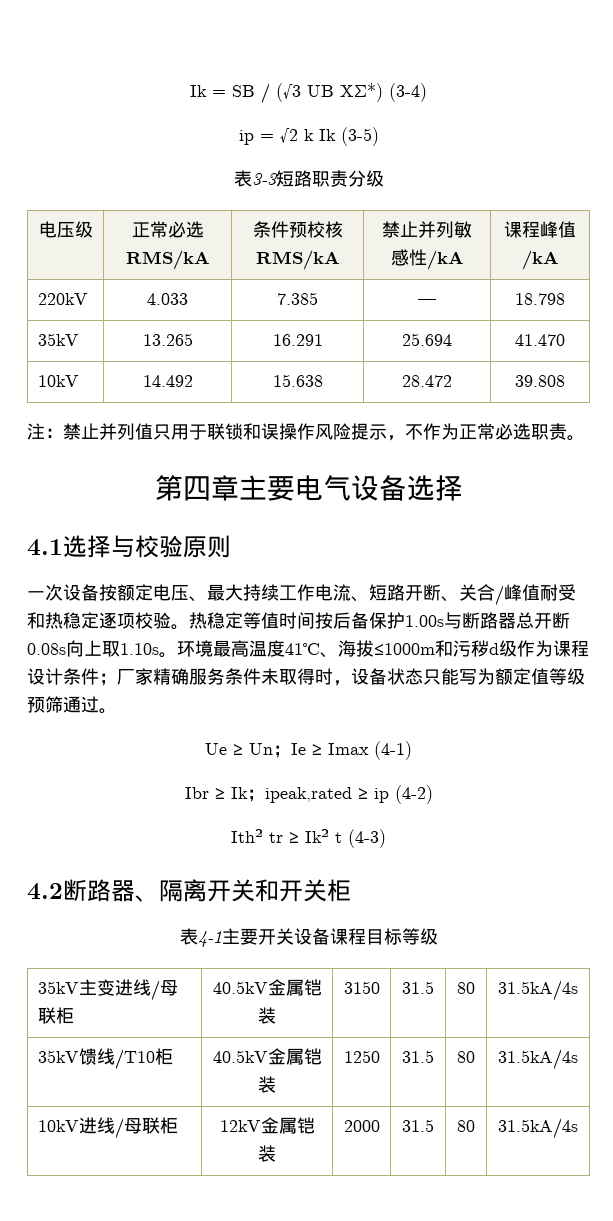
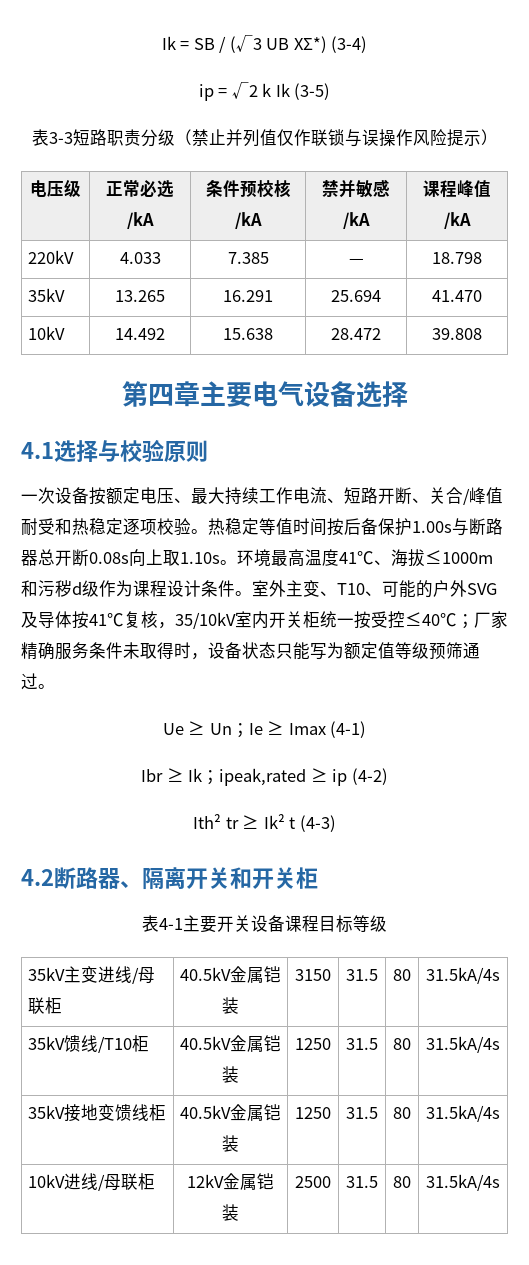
(384, 178) none -> [174,129,498,147] （禁止并列值仅作联锁与误操作风险提示）
[125,250,210,270] RMS/kA -> [126,212,154,229] /kA
[255,250,340,270] [382,221,472,238] [390,249,427,266] RMS/kA | 禁止并列敏感性 -> [234,212,262,229] [322,179,390,198] /kA | 禁并敏感
[27,423,585,441] // 注：禁止并列值只用于联锁和误操作风险提示，不作为正常必选职责。 -> (482, 334) none
(99, 676) none -> [235,580,497,598] [21,611,457,629] 。室外主变、T10、可能的户外SVG及导体按41℃复核，35/10kV室内开关柜统一按受控≤40℃
(578, 1059) none -> [27,1104,166,1122] [180,1104,281,1121] [222,1135,239,1152] [295,1107,331,1119] [346,1107,378,1119] [393,1107,411,1119] [426,1105,500,1122] // 35kV接地变馈线柜 | 40.5kV金属铠装 | 1250 | 31.5 | 80 | 31.5kA/4s
[343,1120,380,1132] 2000 -> [295,1176,331,1188] 2500

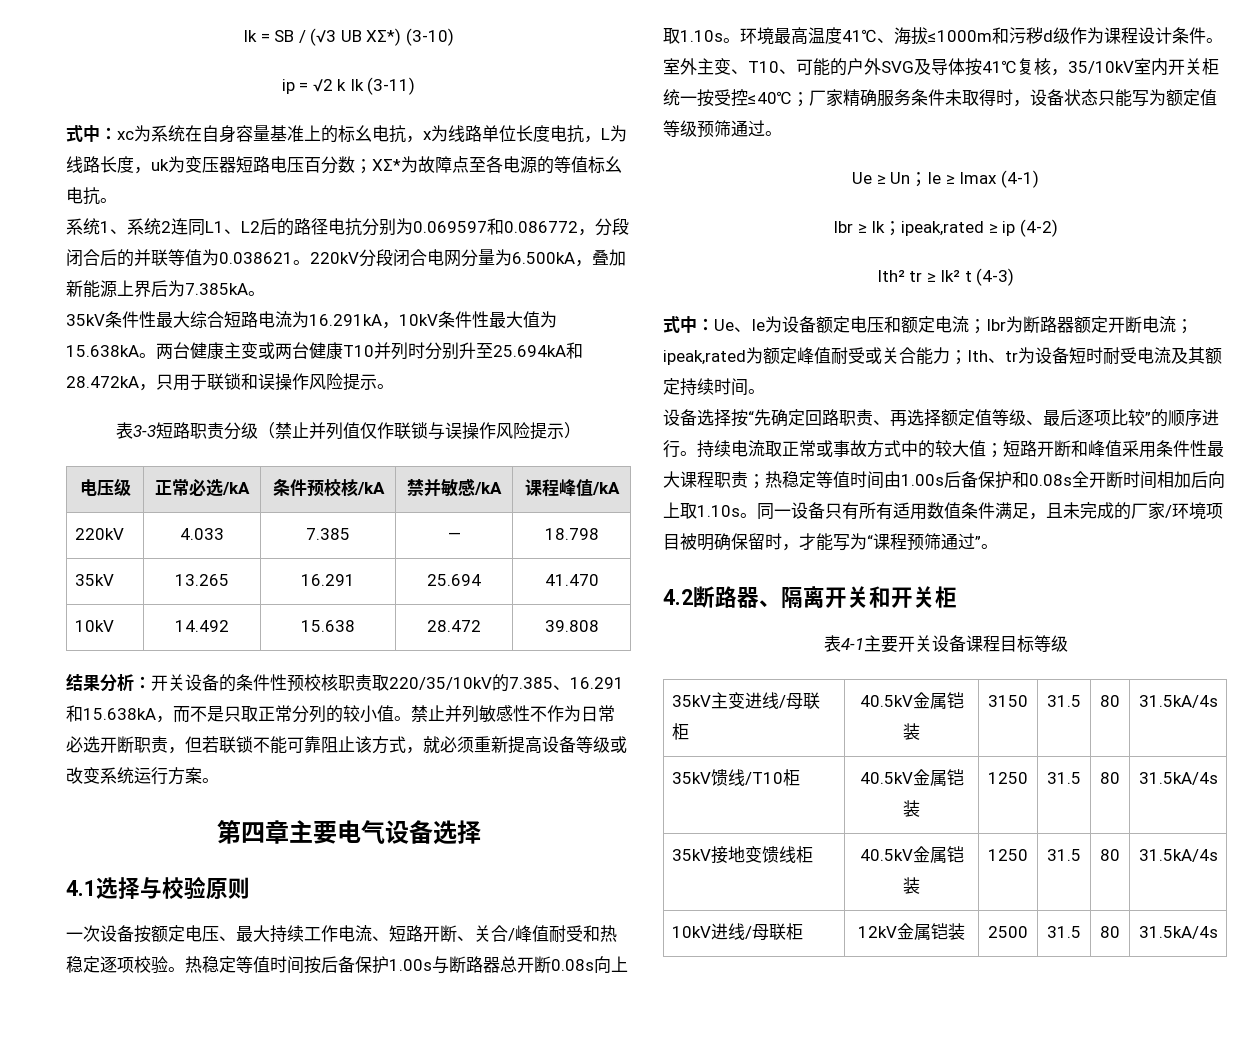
[331,36,368,53] (3-4) -> [406,28,455,46] (3-10)
[294,83,331,100] (3-5) -> [367,77,416,95] [66,125,627,143] [66,156,622,174] [66,187,117,205] [66,218,629,236] [66,249,626,267] [66,280,265,298] [66,311,557,329] [66,342,583,360] [66,373,394,391] (3-11) // 式中：xc为系统在自身容量基准上的标幺电抗，x为线路单位长度电抗，L为线路长度，uk为变压器短路电压百分数；XΣ*为故障点至各电源的等值标幺电抗。 // 系统1、系统2连同L1、L2后的路径电抗分别为0.069597和0.086772，分段闭合后的并联等值为0.038621。220kV分段闭合电网分量为6.500kA，叠加新能源上界后为7.385kA。 // 35kV条件性最大综合短路电流为16.291kA，10kV条件性最大值为15.638kA。两台健康主变或两台健康T10并列时分别升至25.694kA和28.472kA，只用于联锁和误操作风险提示。
(482, 334) none -> [66,673,624,692] [66,705,615,723] [66,736,627,754] [66,767,219,785] // 结果分析：开关设备的条件性预校核职责取220/35/10kV的7.385、16.291和15.638kA，而不是只取正常分列的较小值。禁止并列敏感性不作为日常必选开断职责，但若联锁不能可靠阻止该方式，就必须重新提高设备等级或改变系统运行方案。
(336, 823) none -> [663,316,1193,334] [663,347,1222,365] [663,378,765,396] [663,409,1219,427] [663,440,1224,458] [663,471,1225,489] [663,502,1223,520] [663,533,998,551] // 式中：Ue、Ie为设备额定电压和额定电流；Ibr为断路器额定开断电流；ipeak,rated为额定峰值耐受或关合能力；Ith、tr为设备短时耐受电流及其额定持续时间。 // 设备选择按“先确定回路职责、再选择额定值等级、最后逐项比较”的顺序进行。持续电流取正常或事故方式中的较大值；短路开断和峰值采用条件性最大课程职责；热稳定等值时间由1.00s后备保护和0.08s全开断时间相加后向上取1.10s。同一设备只有所有适用数值条件满足，且未完成的厂家/环境项目被明确保留时，才能写为“课程预筛通过”。

